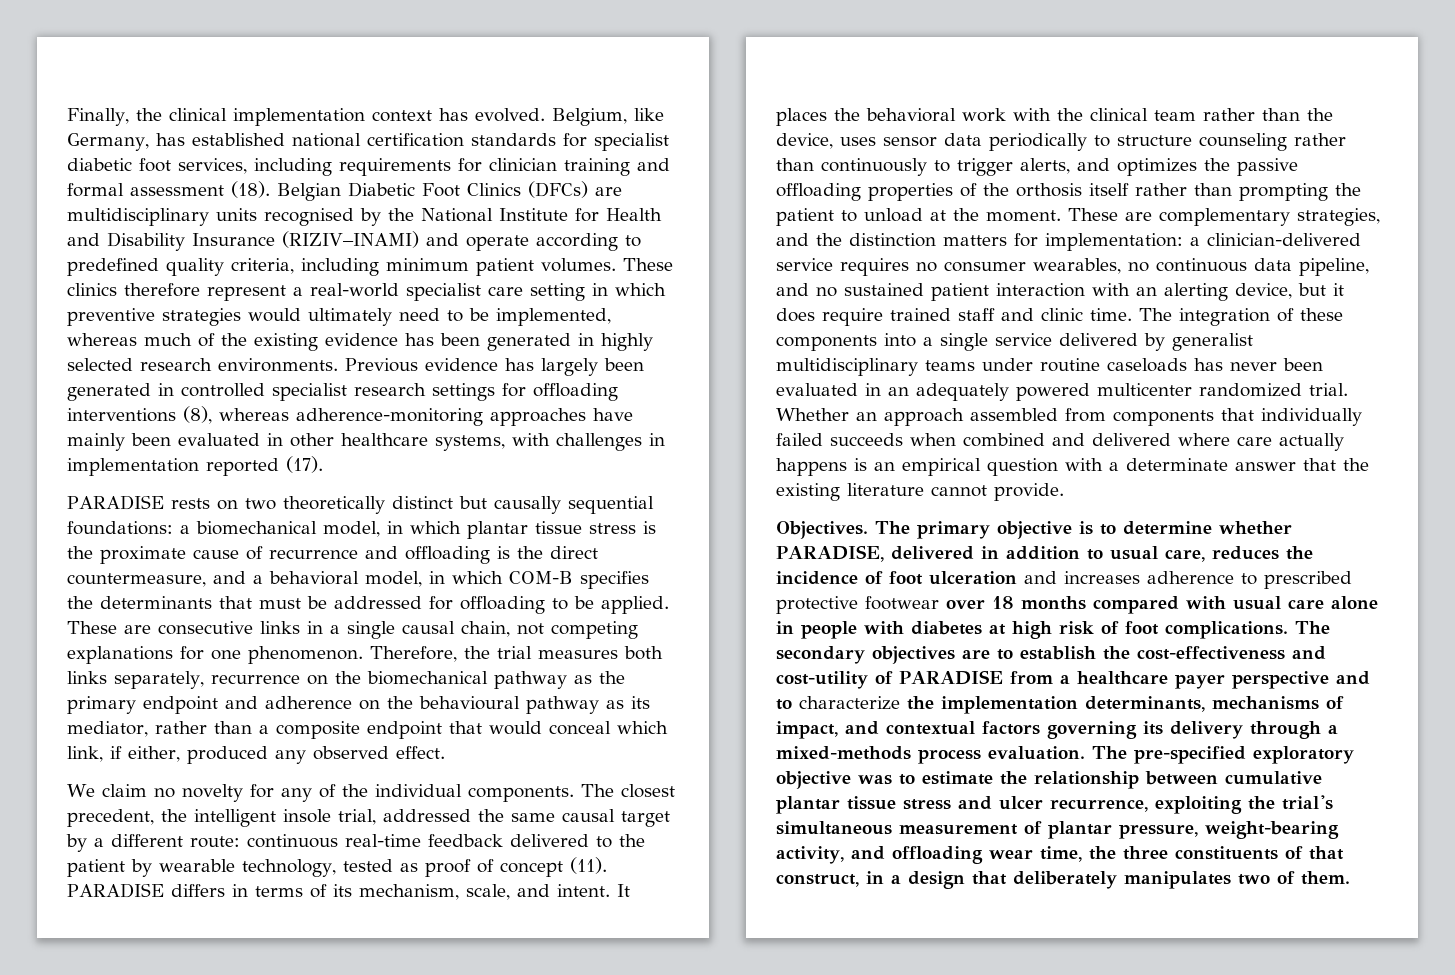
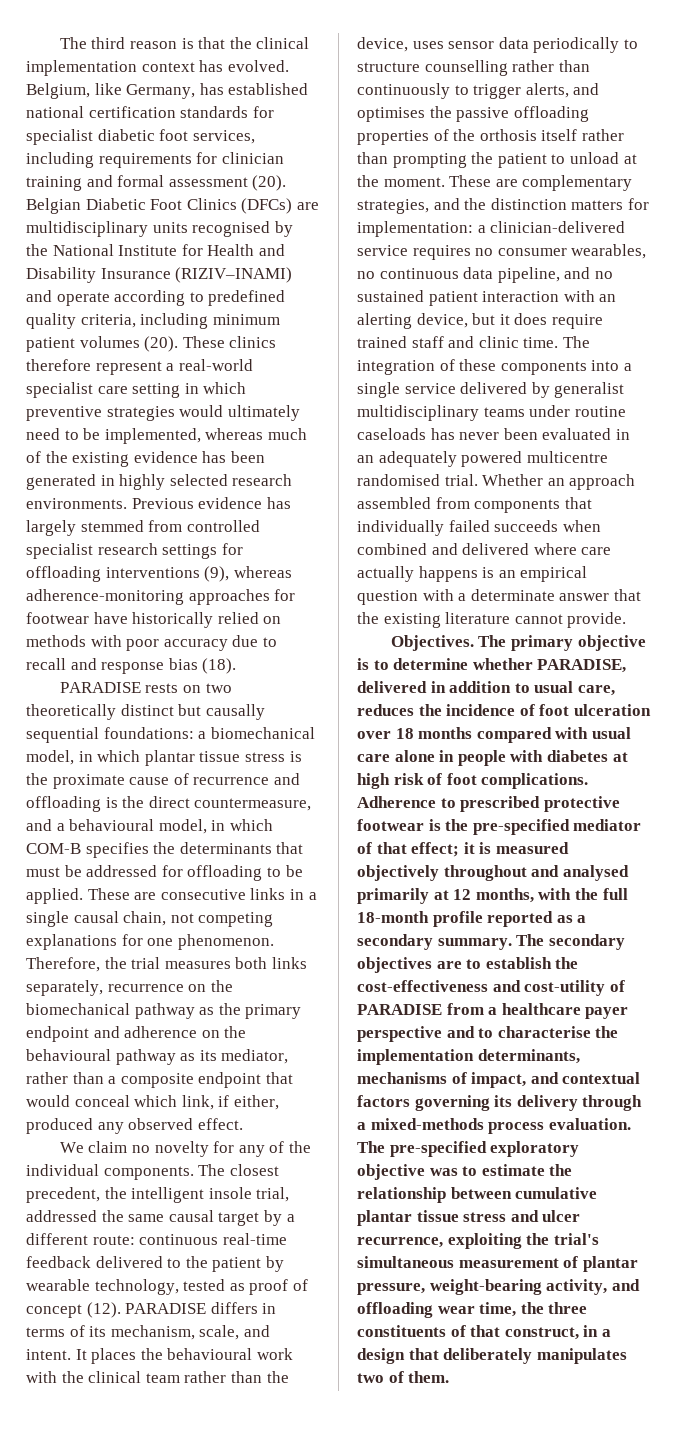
[67,108,129,126] Finally, -> [59,37,226,49] The third reason is that
[231,181,270,198] (18). -> [252,175,287,191] (20).
[541,258,616,272] volumes. -> [79,336,179,352] volumes (20).
[604,358,644,371] [67,383,174,401] been generated in -> [80,520,183,532] stemmed from
[183,406,212,424] (8), -> [204,566,230,582] (9),
[593,408,633,421] [67,433,665,451] [67,456,323,476] have mainly been evaluated in other healthcare systems, with challenges in implementation reported (17). -> [274,589,296,601] [26,612,282,628] [26,635,277,651] [26,658,237,674] for footwear have historically relied on methods with poor accuracy due to recall and response bias (18).
[269,571,359,585] behavioral -> [69,819,155,831] behavioural
[569,857,607,874] (11). -> [86,1302,121,1318] (12).
[866,108,956,122] behavioral -> [167,1348,253,1360] behavioural
[1199,133,1287,151] counseling -> [424,60,508,76] counselling
[1117,158,1197,176] optimizes -> [357,107,425,122] optimises
[1097,383,1302,397] multicenter randomized -> [526,451,608,463] [357,474,440,486] multicentre randomised
[1024,571,1352,589] [776,596,939,614] and increases adherence to prescribed protective footwear -> (651, 710) none
(1288, 630) none -> [357,796,620,812] [357,819,642,835] [357,842,569,857] [357,865,629,881] [357,888,628,904] [357,911,587,927] [357,934,512,950] Adherence to prescribed protective footwear is the pre-specified mediator of that effect; it is measured objectively throughout and analysed primarily at 12 months, with the full 18-month profile reported as a secondary summary.
[799,696,900,710] characterize -> [497,1026,591,1038] characterise

